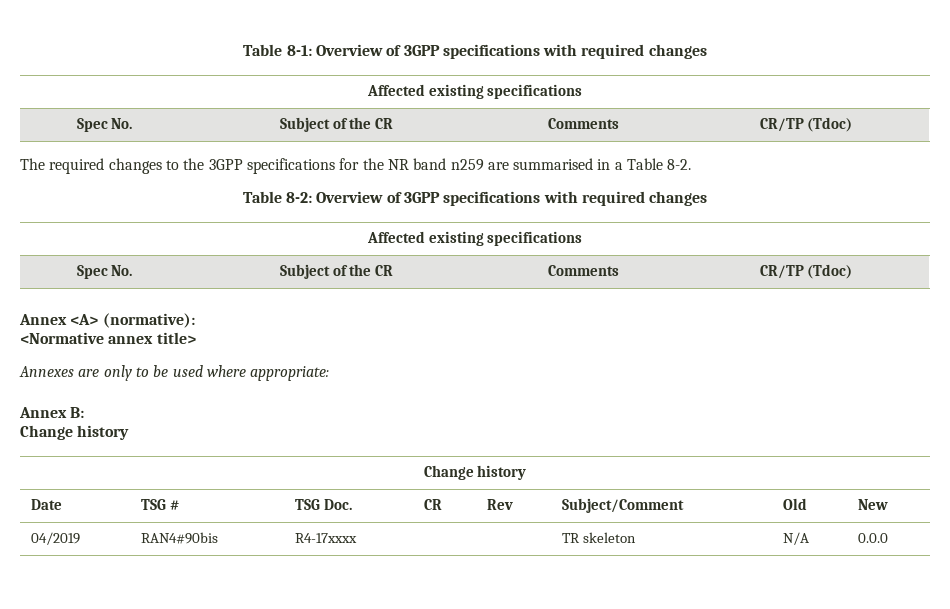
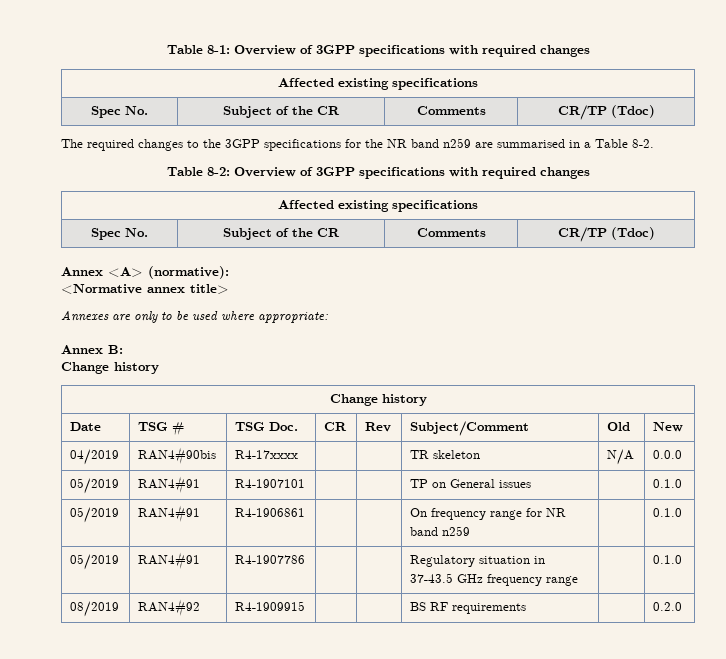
(888, 538) none -> [70,478,120,494] [138,476,201,493] [235,479,306,488] [410,479,532,488] [653,479,683,488] [70,507,120,523] [138,505,201,522] [235,508,306,517] [410,508,567,520] [410,526,471,536] [653,508,683,517] [70,554,120,570] [138,552,201,569] [235,555,306,564] [410,555,546,567] [410,573,579,586] [653,555,683,564] [70,601,120,617] [138,599,201,616] [235,601,306,611] [410,602,527,614] [653,602,683,611] // 05/2019 | RAN4#91 | R4-1907101 | | | TP on General issues | | 0.1.0 // 05/2019 | RAN4#91 | R4-1906861 | | | On frequency range for NR band n259 | | 0.1.0 // 05/2019 | RAN4#91 | R4-1907786 | | | Regulatory situation in 37-43.5 GHz frequency range | | 0.1.0 // 08/2019 | RAN4#92 | R4-1909915 | | | BS RF requirements | | 0.2.0

